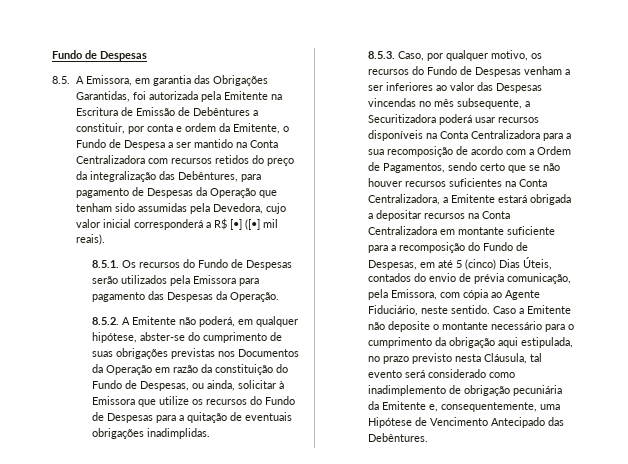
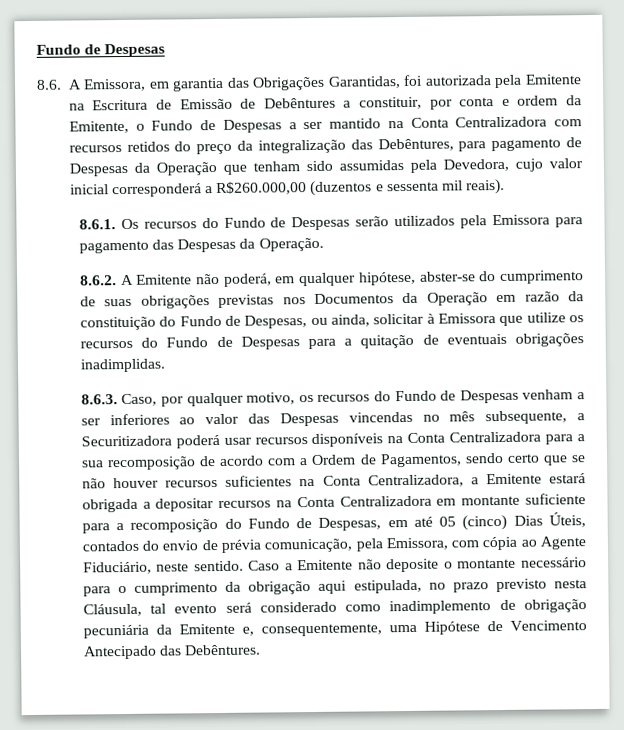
[52,76,70,84] 8.5. -> [36,79,62,90] 8.6.
[123,140,165,150] Despesa -> [222,119,282,133] Despesas
[213,218,260,230] R$ [•] ([•] -> [216,180,439,197] R$260.000,00 (duzentos e sessenta
[92,260,120,268] 8.5.1. -> [78,219,116,230] 8.6.1.
[92,317,120,325] 8.5.2. -> [79,275,117,286] 8.6.2.
[368,51,396,59] 8.5.3. -> [80,394,118,405] 8.6.3.
[456,260,463,268] 5 -> [439,516,457,527] 05

